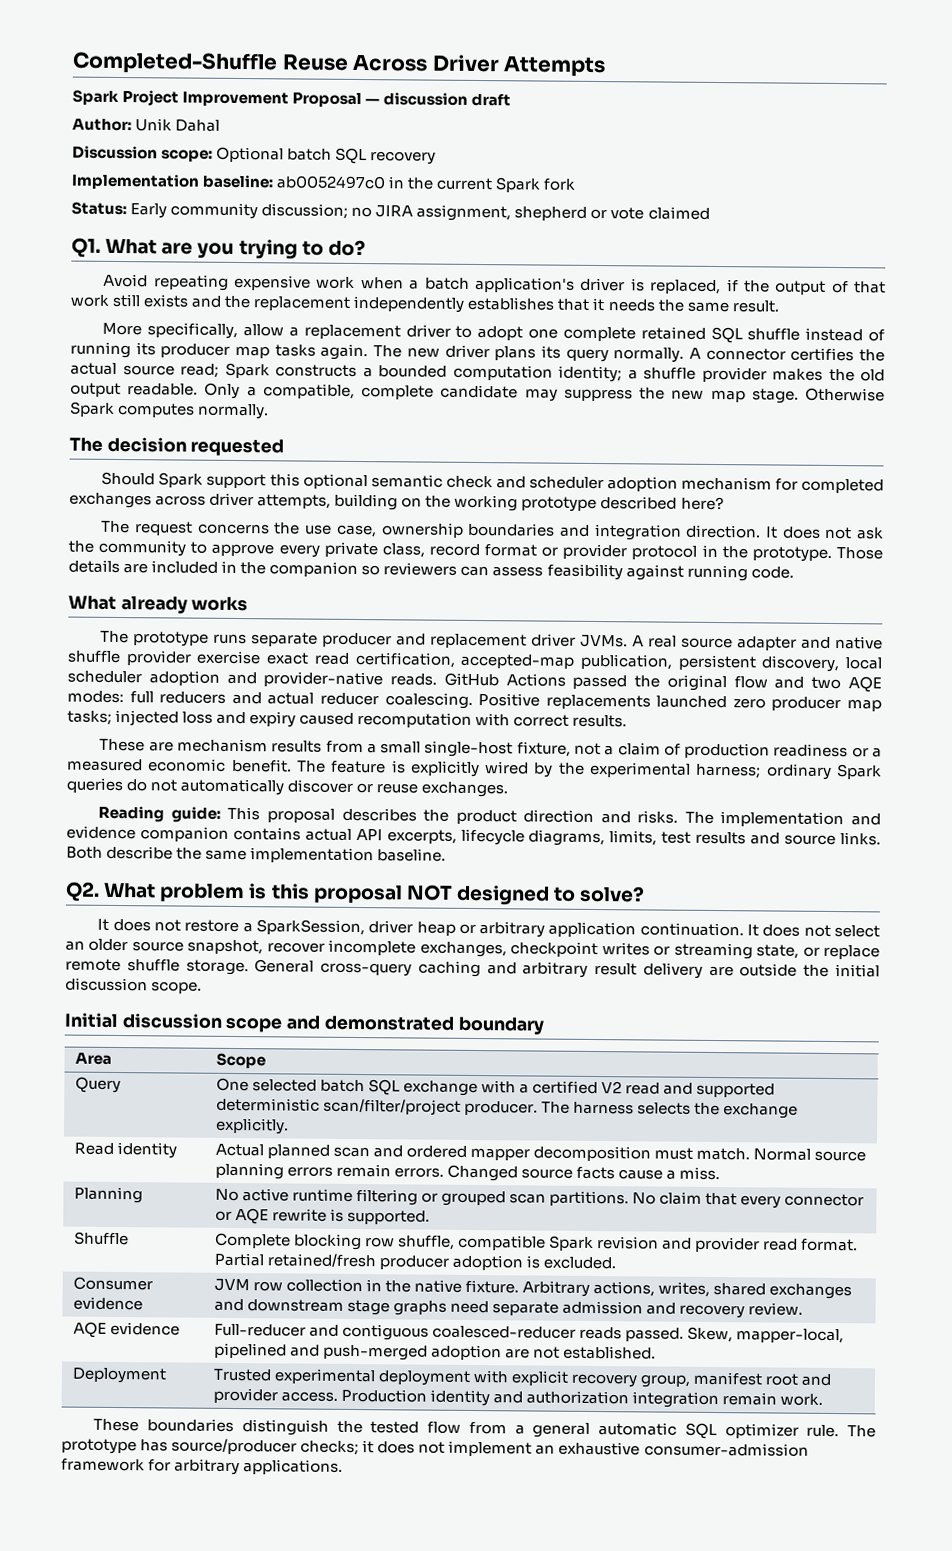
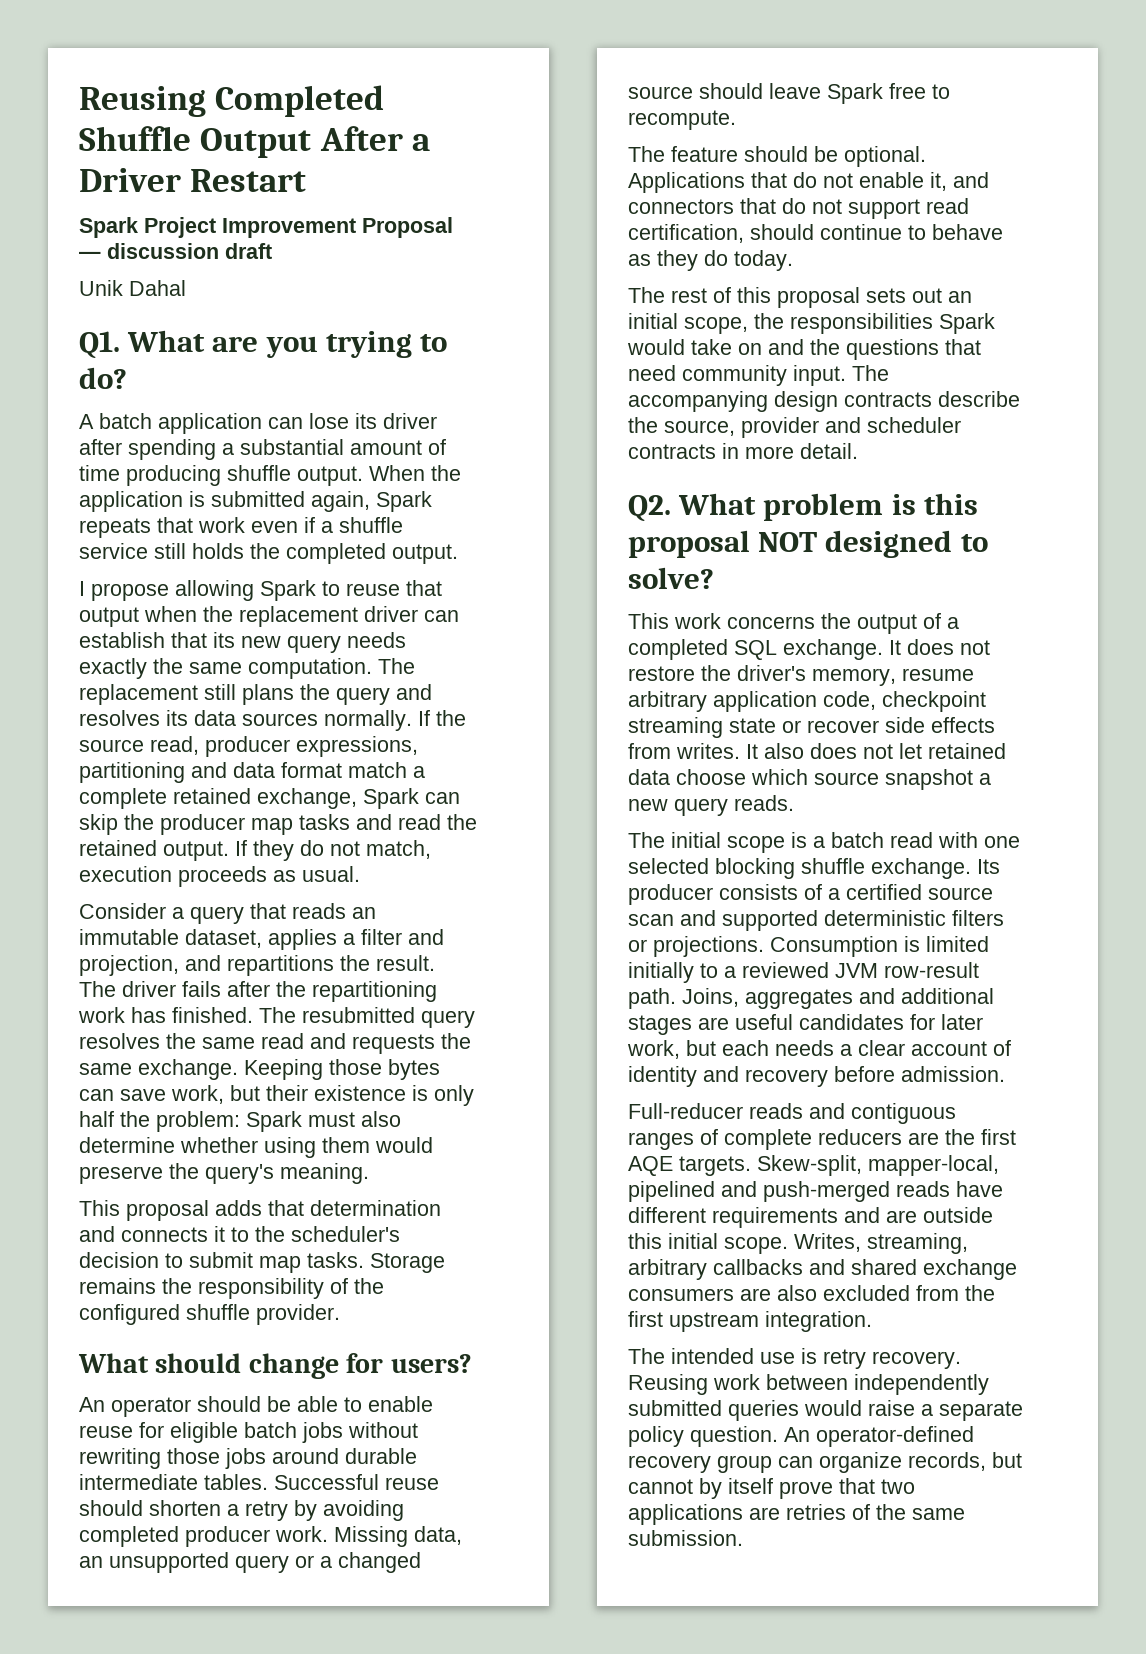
[72,51,607,78] Completed-Shuffle Reuse Across Driver Attempts -> [79,85,385,117] [79,126,430,158] [79,168,307,192] Reusing Completed Shuffle Output After a Driver Restart
[72,118,132,132] Author: -> (272, 251) none
[72,145,437,165] [71,173,577,193] [71,201,710,222] // Discussion scope: Optional batch SQL recovery // Implementation baseline: ab0052497c0 in the current Spark fork // Status: Early community discussion; no JIRA assignment, shepherd or vote claimed -> (186, 288) none
[103,273,886,295] [70,293,779,313] [102,322,886,344] [70,341,885,363] [70,362,885,383] [70,382,886,404] [69,401,270,420] [69,436,285,457] [101,471,884,494] [69,492,724,513] [101,520,885,541] [68,539,883,562] [68,559,794,582] [68,595,249,614] [100,630,884,651] [67,650,884,673] [67,670,882,693] [67,690,883,712] [67,709,628,728] [99,738,882,759] [67,758,882,780] [66,777,509,798] [98,805,881,828] [66,825,881,847] [66,845,447,864] Avoid repeating expensive work when a batch application's driver is replaced, if the output of that work still exists and the replacement independently establishes that it needs the same result. // More specifically, allow a replacement driver to adopt one complete retained SQL shuffle instead of running its producer map tasks again. The new driver plans its query normally. A connector certifies the actual source read; Spark constructs a bounded computation identity; a shuffle provider makes the old output readable. Only a compatible, complete candidate may suppress the new map stage. Otherwise Spark computes normally. // The decision requested // Should Spark support this optional semantic check and scheduler adoption mechanism for completed exchanges across driver attempts, building on the working prototype described here? // The request concerns the use case, ownership boundaries and integration direction. It does not ask the community to approve every private class, record format or provider protocol in the prototype. Those details are included in the companion so reviewers can assess feasibility against running code. // What already works // The prototype runs separate producer and replacement driver JVMs. A real source adapter and native shuffle provider exercise exact read certification, accepted-map publication, persistent discovery, local scheduler adoption and provider-native reads. GitHub Actions passed the original flow and two AQE modes: full reducers and actual reducer coalescing. Positive replacements launched zero producer map tasks; injected loss and expiry caused recomputation with correct results. // These are mechanism results from a small single-host fixture, not a claim of production readiness or a measured economic benefit. The feature is explicitly wired by the experimental harness; ordinary Spark queries do not automatically discover or reuse exchanges. // Reading guide: This proposal describes the product direction and risks. The implementation and evidence companion contains actual API excerpts, lifecycle diagrams, limits, test results and source links. Both describe the same implementation baseline. -> [79,413,437,434] [79,439,446,460] [79,465,461,486] [79,491,432,512] [79,517,403,538] [79,543,458,564] [79,580,442,601] [79,606,459,627] [79,632,406,653] [79,658,415,679] [79,684,432,705] [79,710,466,731] [79,736,418,757] [79,762,425,783] [79,788,460,809] [79,814,477,835] [79,840,431,861] [79,866,360,887] [79,903,376,924] [79,929,444,950] [79,955,435,976] [79,981,437,1002] [78,1007,475,1028] [79,1033,471,1054] [79,1059,440,1080] [79,1085,474,1106] [79,1111,401,1132] [79,1137,433,1158] [79,1163,369,1184] [79,1200,441,1221] [79,1226,400,1242] [79,1252,445,1273] [79,1278,384,1299] [79,1304,340,1325] [78,1353,472,1379] [79,1396,433,1417] [79,1422,418,1443] [79,1448,417,1469] [79,1474,439,1490] [79,1500,404,1521] [79,1526,462,1547] [79,1552,421,1573] [628,83,950,104] [628,110,736,130] [628,146,926,167] [628,172,989,193] [628,198,969,219] [628,224,1003,243] [628,250,793,271] [628,287,972,308] [628,313,995,334] [627,339,981,360] [628,365,889,386] [628,391,1020,412] [628,417,961,438] [628,443,858,459] A batch application can lose its driver after spending a substantial amount of time producing shuffle output. When the application is submitted again, Spark repeats that work even if a shuffle service still holds the completed output. // I propose allowing Spark to reuse that output when the replacement driver can establish that its new query needs exactly the same computation. The replacement still plans the query and resolves its data sources normally. If the source read, producer expressions, partitioning and data format match a complete retained exchange, Spark can skip the producer map tasks and read the retained output. If they do not match, execution proceeds as usual. // Consider a query that reads an immutable dataset, applies a filter and projection, and repartitions the result. The driver fails after the repartitioning work has finished. The resubmitted query resolves the same read and requests the same exchange. Keeping those bytes can save work, but their existence is only half the problem: Spark must also determine whether using them would preserve the query's meaning. // This proposal adds that determination and connects it to the scheduler's decision to submit map tasks. Storage remains the responsibility of the configured shuffle provider. // What should change for users? // An operator should be able to enable reuse for eligible batch jobs without rewriting those jobs around durable intermediate tables. Successful reuse should shorten a retry by avoiding completed producer work. Missing data, an unsupported query or a changed source should leave Spark free to recompute. // The feature should be optional. Applications that do not enable it, and connectors that do not support read certification, should continue to behave as they do today. // The rest of this proposal sets out an initial scope, the responsibilities Spark would take on and the questions that need community input. The accompanying design contracts describe the source, provider and scheduler contracts in more detail.
[97,918,881,938] [65,938,880,960] [65,958,880,979] [65,977,203,994] [64,1012,544,1035] [74,1052,112,1065] [215,1052,266,1069] [74,1076,121,1094] [215,1077,776,1098] [215,1097,798,1119] [214,1117,289,1135] [73,1142,177,1159] [214,1143,867,1162] [214,1162,721,1182] [73,1186,143,1204] [214,1188,865,1209] [214,1207,430,1225] [73,1231,129,1246] [214,1232,859,1253] [213,1252,616,1271] [72,1276,153,1291] [72,1296,143,1311] [213,1278,853,1300] [213,1298,804,1319] [72,1321,180,1338] [213,1323,844,1344] [213,1342,656,1361] [71,1367,167,1384] [212,1368,832,1388] [212,1387,824,1409] [93,1418,877,1440] [61,1438,809,1457] [61,1458,344,1476] It does not restore a SparkSession, driver heap or arbitrary application continuation. It does not select an older source snapshot, recover incomplete exchanges, checkpoint writes or streaming state, or replace remote shuffle storage. General cross-query caching and arbitrary result delivery are outside the initial discussion scope. // Initial discussion scope and demonstrated boundary // Area | Scope // Query | One selected batch SQL exchange with a certified V2 read and supported deterministic scan/filter/project producer. The harness selects the exchange explicitly. // Read identity | Actual planned scan and ordered mapper decomposition must match. Normal source planning errors remain errors. Changed source facts cause a miss. // Planning | No active runtime filtering or grouped scan partitions. No claim that every connector or AQE rewrite is supported. // Shuffle | Complete blocking row shuffle, compatible Spark revision and provider read format. Partial retained/fresh producer adoption is excluded. // Consumer evidence | JVM row collection in the native fixture. Arbitrary actions, writes, shared exchanges and downstream stage graphs need separate admission and recovery review. // AQE evidence | Full-reducer and contiguous coalesced-reducer reads passed. Skew, mapper-local, pipelined and push-merged adoption are not established. // Deployment | Trusted experimental deployment with explicit recovery group, manifest root and provider access. Production identity and authorization integration remain work. // These boundaries distinguish the tested flow from a general automatic SQL optimizer rule. The prototype has source/producer checks; it does not implement an exhaustive consumer-admission framework for arbitrary applications. -> [628,613,959,634] [628,639,990,660] [628,665,974,686] [628,691,986,712] [628,717,995,738] [628,743,1006,759] [628,769,991,790] [628,795,794,816] [628,832,1020,853] [628,858,1000,879] [628,884,993,905] [628,910,1004,931] [628,936,989,957] [628,962,979,983] [628,988,994,1009] [628,1014,983,1035] [627,1040,1011,1059] [628,1066,1005,1087] [628,1103,956,1124] [628,1129,1016,1150] [628,1155,999,1176] [628,1181,1003,1202] [628,1207,993,1228] [628,1233,968,1254] [628,1259,1017,1280] [628,1285,995,1301] [628,1311,872,1332] [628,1348,961,1369] [628,1374,989,1395] [628,1400,1023,1421] [628,1426,974,1447] [628,1452,1022,1473] [628,1478,915,1499] [628,1504,965,1525] [628,1530,743,1546] This work concerns the output of a completed SQL exchange. It does not restore the driver's memory, resume arbitrary application code, checkpoint streaming state or recover side effects from writes. It also does not let retained data choose which source snapshot a new query reads. // The initial scope is a batch read with one selected blocking shuffle exchange. Its producer consists of a certified source scan and supported deterministic filters or projections. Consumption is limited initially to a reviewed JVM row-result path. Joins, aggregates and additional stages are useful candidates for later work, but each needs a clear account of identity and recovery before admission. // Full-reducer reads and contiguous ranges of complete reducers are the first AQE targets. Skew-split, mapper-local, pipelined and push-merged reads have different requirements and are outside this initial scope. Writes, streaming, arbitrary callbacks and shared exchange consumers are also excluded from the first upstream integration. // The intended use is retry recovery. Reusing work between independently submitted queries would raise a separate policy question. An operator-defined recovery group can organize records, but cannot by itself prove that two applications are retries of the same submission.

